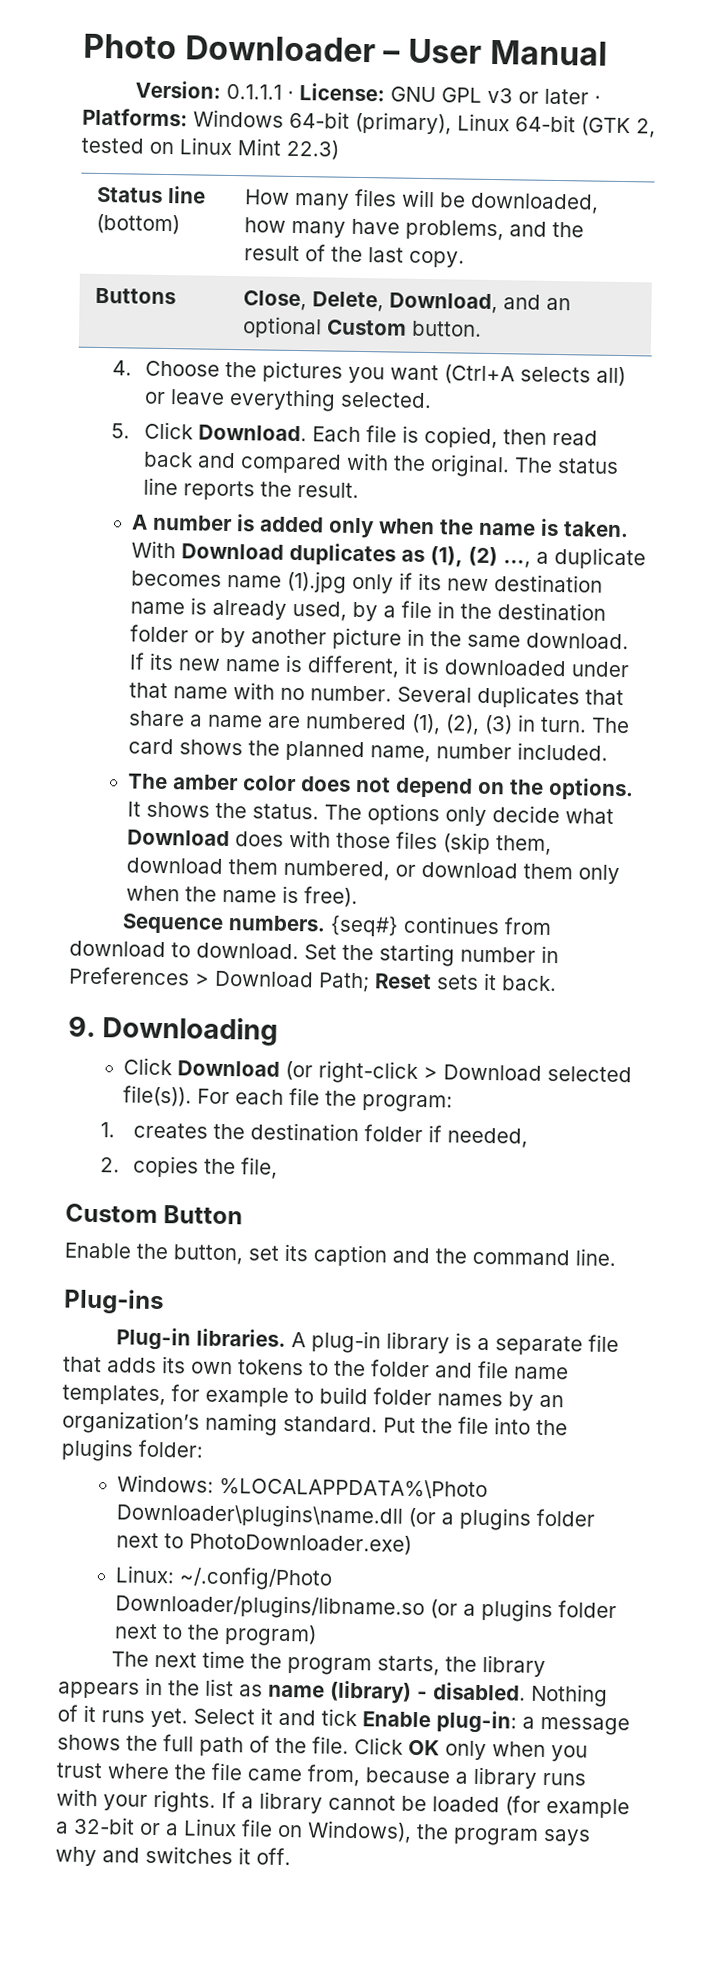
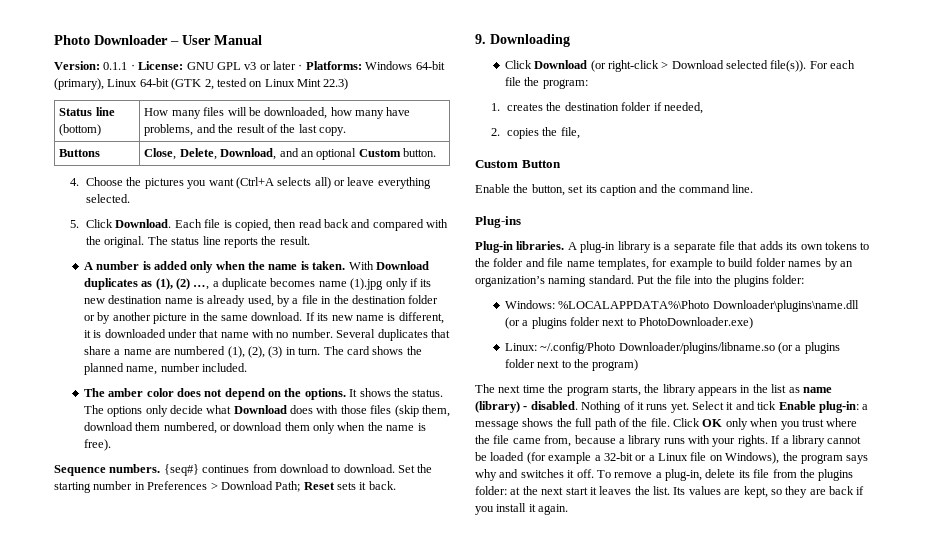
[225,83,282,100] 0.1.1.1 -> [103,62,128,70] 0.1.1
(291, 1856) none -> [596,469,854,481] [475,486,865,498] [475,503,569,515] To remove a plug-in, delete its file from the plugins folder: at the next start it leaves the list. Its values are kept, so they are back if you install it again.

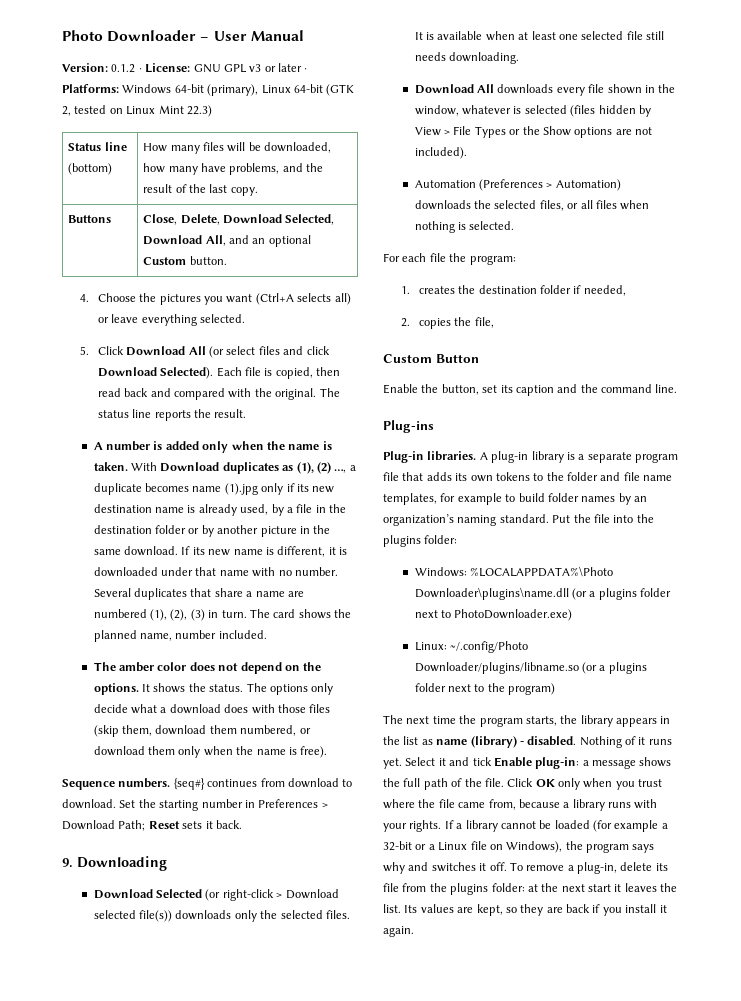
[103,62,128,70] 0.1.1 -> [111,64,136,73] 0.1.2
[220,148,277,160] Download, -> [223,214,335,225] [143,235,226,246] Download Selected, Download All,
[115,219,172,228] Download. -> [126,346,330,358] [97,367,214,379] Download All (or select files and click Download Selected).
[233,405,287,414] Download -> [160,704,221,714] a download
[504,60,588,69] Click Download -> [93,889,203,899] Download Selected
[770,60,807,72] file(s)). -> [139,910,350,922] [414,31,665,41] [414,52,520,64] [414,84,676,96] [414,105,651,117] [414,126,653,138] [414,147,467,159] [414,179,621,191] [414,200,650,211] [414,221,515,233] file(s)) downloads only the selected files. It is available when at least one selected file still needs downloading. // Download All downloads every file shown in the window, whatever is selected (files hidden by View > File Types or the Show options are not included). // Automation (Preferences > Automation) downloads the selected files, or all files when nothing is selected. //
(716, 247) none -> [635,453,678,463] program

